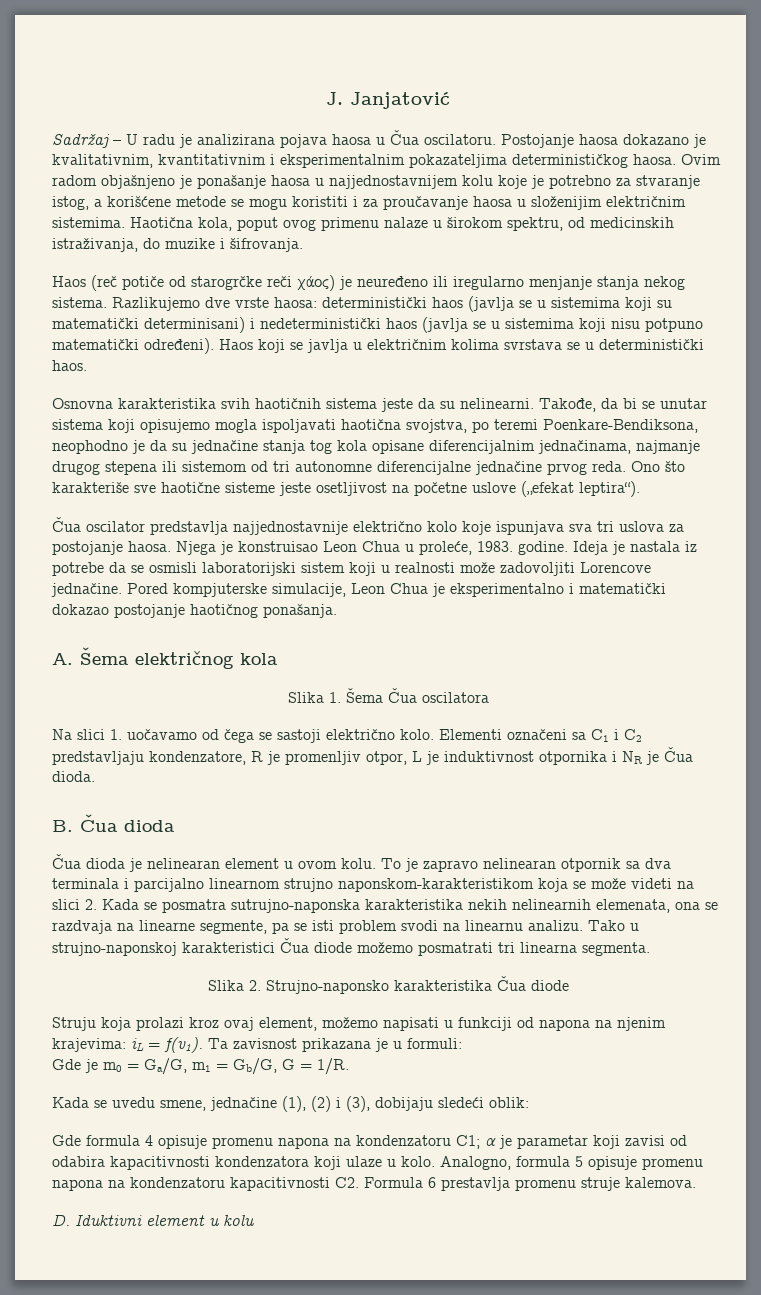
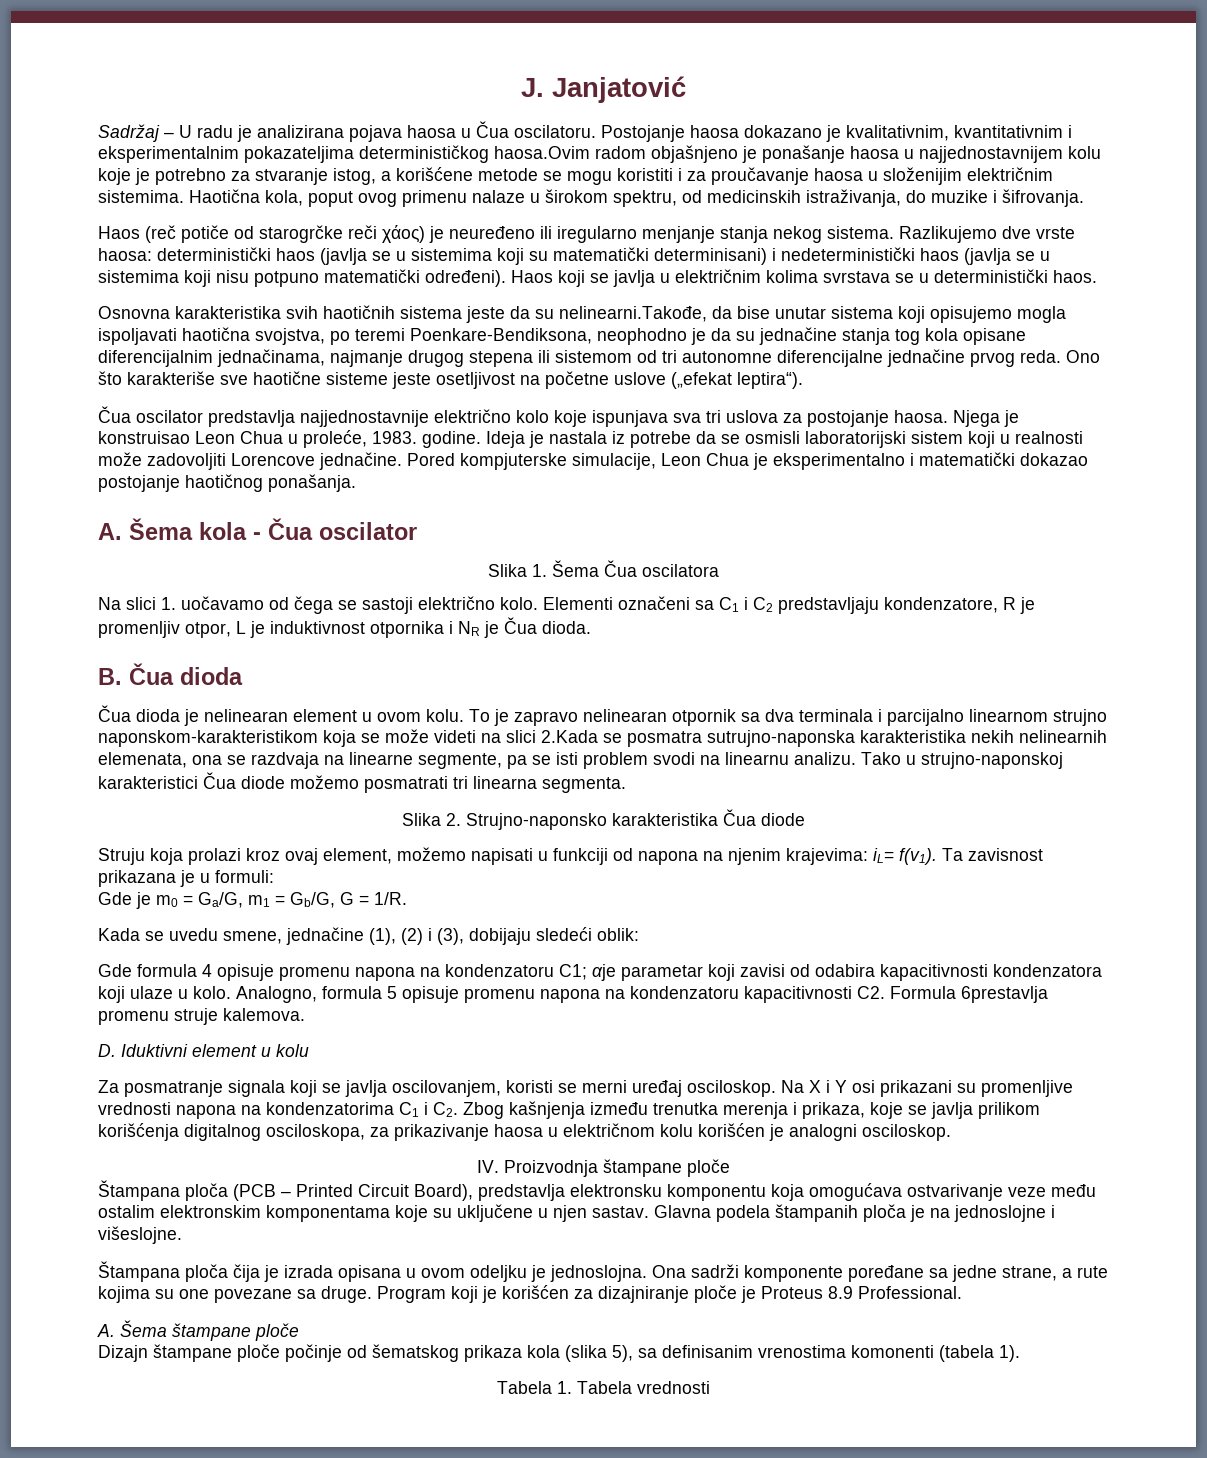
[633,154,721,165] haosa. Ovim -> [494,146,590,159] haosa.Ovim
[460,398,655,412] nelinearni. Takođe, da bi se -> [559,306,770,322] nelinearni.Takođe, da bise
[135,651,278,669] električnog kola -> [199,518,417,540] kola - Čua oscilator
[85,899,139,910] 2. Kada -> [541,730,598,743] 2.Kada
[131,1038,160,1051] iL = -> [873,848,894,863] iL=
[485,1135,512,1149] α je -> [592,964,616,981] αje
[428,1177,510,1191] 6 prestavlja -> [961,986,1048,1003] 6prestavlja
(254, 1220) none -> [98,1080,1073,1097] [98,1101,1040,1119] [98,1123,951,1141] [477,1159,730,1177] [98,1180,1096,1201] [98,1204,1055,1222] [98,1226,182,1244] [98,1261,1108,1282] [98,1285,962,1303] [97,1320,299,1341] [98,1344,1020,1362] [497,1381,710,1394] // Za posmatranje signala koji se javlja oscilovanjem, koristi se merni uređaj osciloskop. Na X i Y osi prikazani su promenljive vrednosti napona na kondenzatorima C1 i C2. Zbog kašnjenja između trenutka merenja i prikaza, koje se javlja prilikom korišćenja digitalnog osciloskopa, za prikazivanje haosa u električnom kolu korišćen je analogni osciloskop. // IV. Proizvodnja štampane ploče // Štampana ploča (PCB – Printed Circuit Board), predstavlja elektronsku komponentu koja omogućava ostvarivanje veze među ostalim elektronskim komponentama koje su uključene u njen sastav. Glavna podela štampanih ploča je na jednoslojne i višeslojne. // Štampana ploča čija je izrada opisana u ovom odeljku je jednoslojna. Ona sadrži komponente poređane sa jedne strane, a rute kojima su one povezane sa druge. Program koji je korišćen za dizajniranje ploče je Proteus 8.9 Professional. // A. Šema štampane ploče // Dizajn štampane ploče počinje od šematskog prikaza kola (slika 5), sa definisanim vrenostima komonenti (tabela 1). // Tabela 1. Tabela vrednosti

